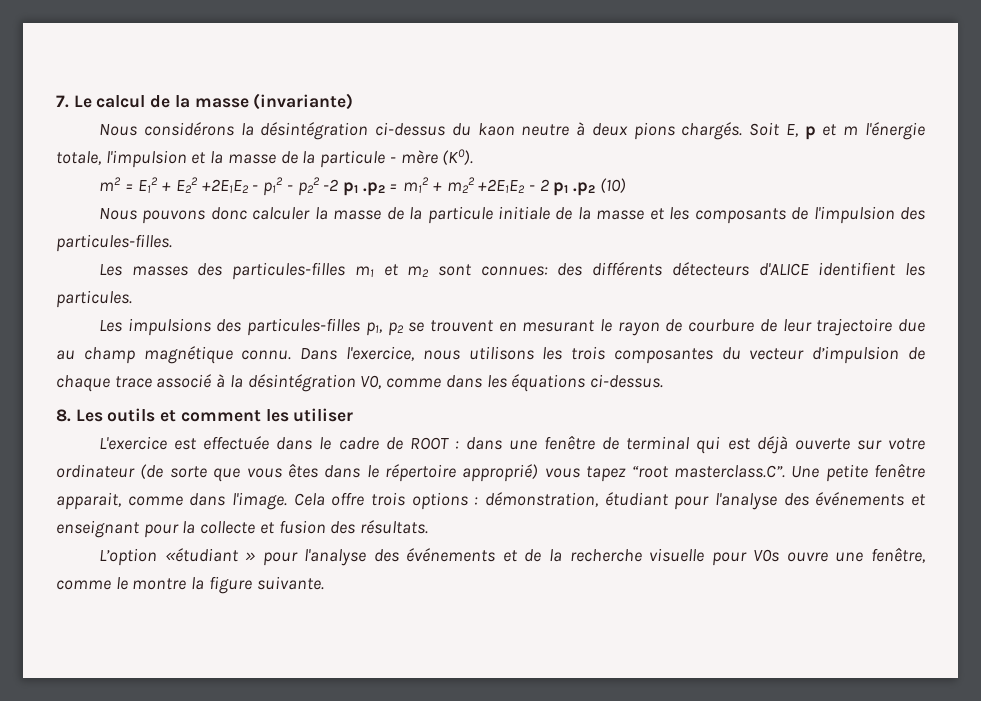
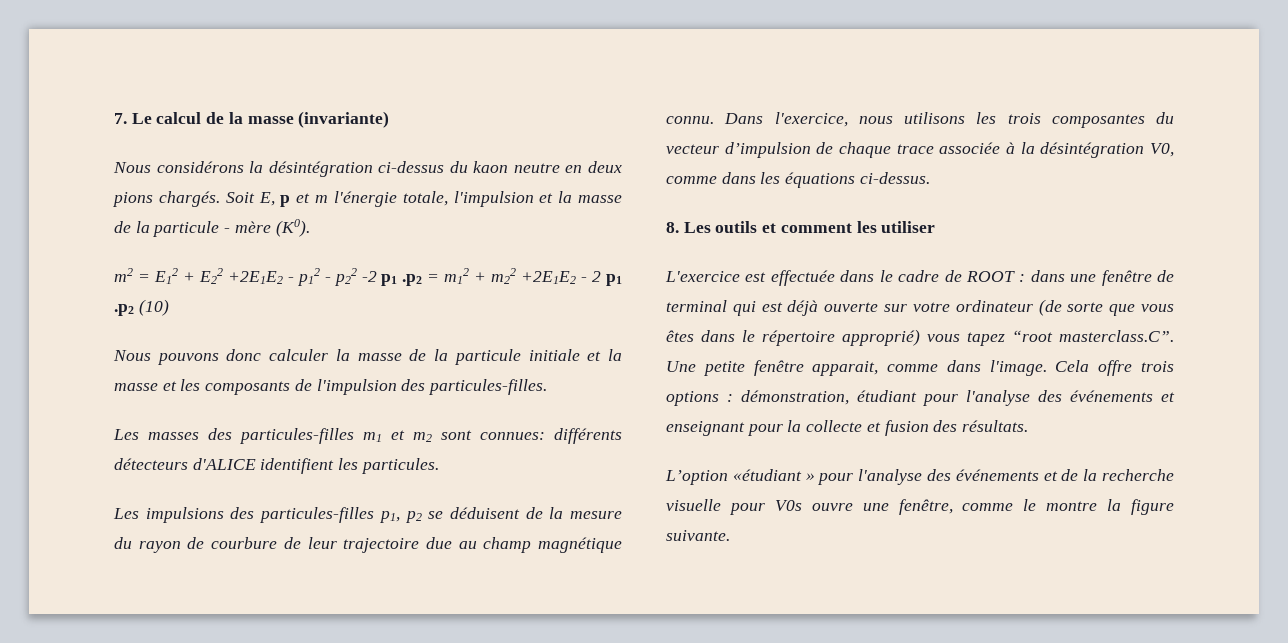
[576,122,586,136] à -> [565,165,583,173] en
[555,207,573,220] de -> [587,351,602,361] et
[557,263,583,276] des -> (545, 436) none
[429,319,613,332] trouvent en mesurant le -> [449,507,622,519] [114,537,132,549] déduisent de la mesure du
[156,374,212,388] associé -> [939,142,1001,154] associée

